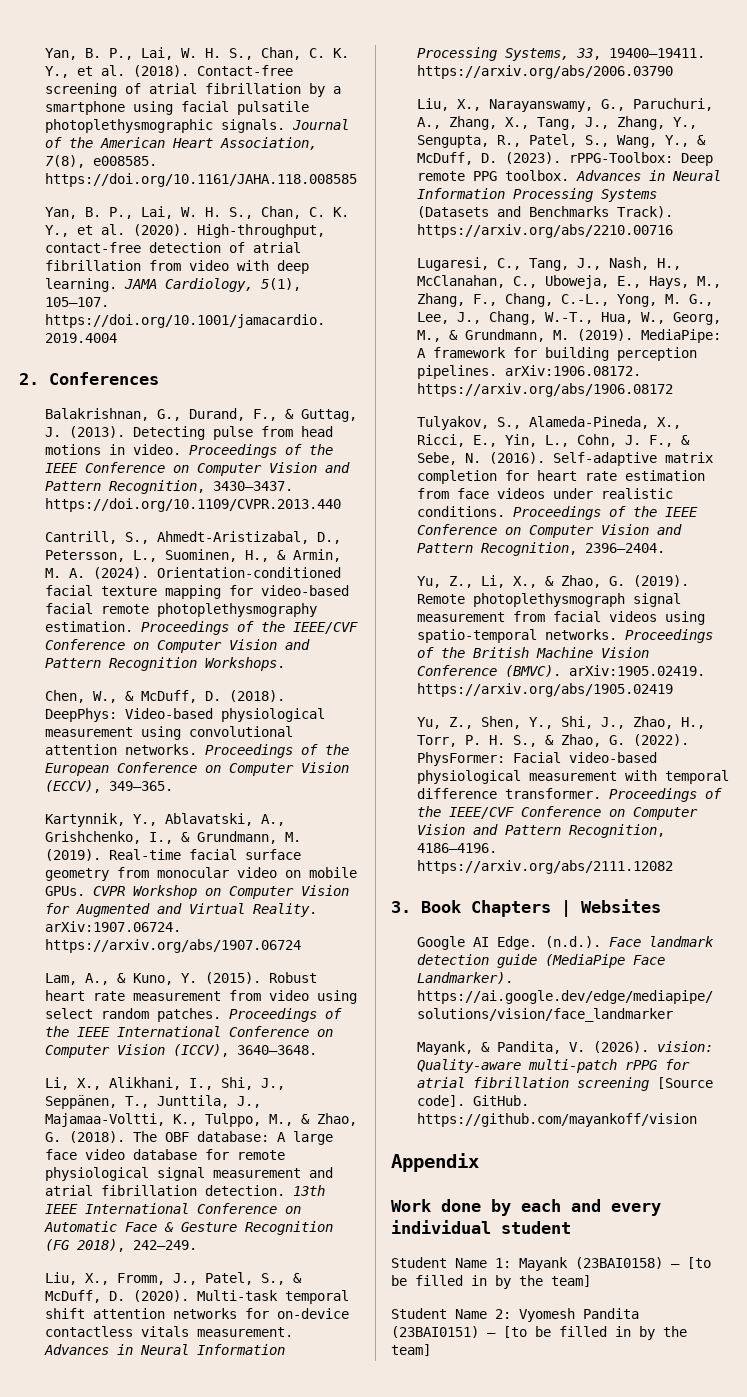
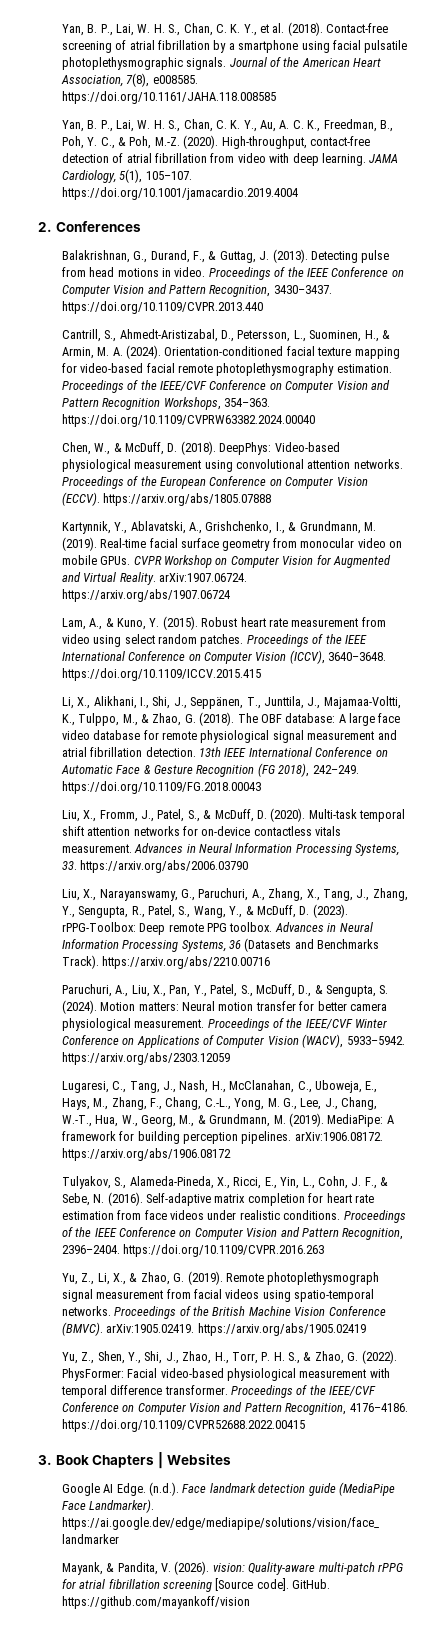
[77,224,126,235] et al. -> [260,119,393,132] [61,136,180,149] Au, A. C. K., Freedman, B., Poh, Y. C., & Poh, M.-Z.
[205,657,286,671] Workshops. -> [163,397,271,410] [61,414,315,427] Workshops, 354–363. https://doi.org/10.1109/CVPRW63382.2024.00040
[45,780,174,793] (ECCV), 349–365. -> [61,492,272,506] (ECCV). https://arxiv.org/abs/1805.07888
(318, 1050) none -> [61,668,261,681] https://doi.org/10.1109/ICCV.2015.415
(198, 1245) none -> [61,781,261,794] https://doi.org/10.1109/FG.2018.00043
[576,48,706,60] 33, 19400–19411. -> [61,861,77,870] 33.
[601,189,658,202] Systems -> [181,940,242,952] Systems, 36
(674, 231) none -> [61,984,389,997] [61,1000,387,1014] [61,1018,388,1031] [61,1034,405,1048] [61,1052,230,1065] // Paruchuri, A., Liu, X., Pan, Y., Patel, S., McDuff, D., & Sengupta, S. (2024). Motion matters: Neural motion transfer for better camera physiological measurement. Proceedings of the IEEE/CVF Winter Conference on Applications of Computer Vision (WACV), 5933–5942. https://arxiv.org/abs/2303.12059
(666, 548) none -> [123,1244,325,1257] https://doi.org/10.1109/CVPR.2016.263
[417,843,498,853] [417,860,674,874] 4186–4196. https://arxiv.org/abs/2111.12082 -> [349,1403,408,1412] [61,1419,305,1432] 4176–4186. https://doi.org/10.1109/CVPR52688.2022.00415
[391,1153,479,1172] [391,1199,661,1216] [391,1220,571,1234] [391,1257,711,1271] [391,1275,591,1289] [391,1308,639,1322] [391,1326,687,1340] [391,1344,431,1356] // Appendix // Work done by each and every individual student // Student Name 1: Mayank (23BAI0158) – [to be filled in by the team] // Student Name 2: Vyomesh Pandita (23BAI0151) – [to be filled in by the team] -> (250, 1602) none

